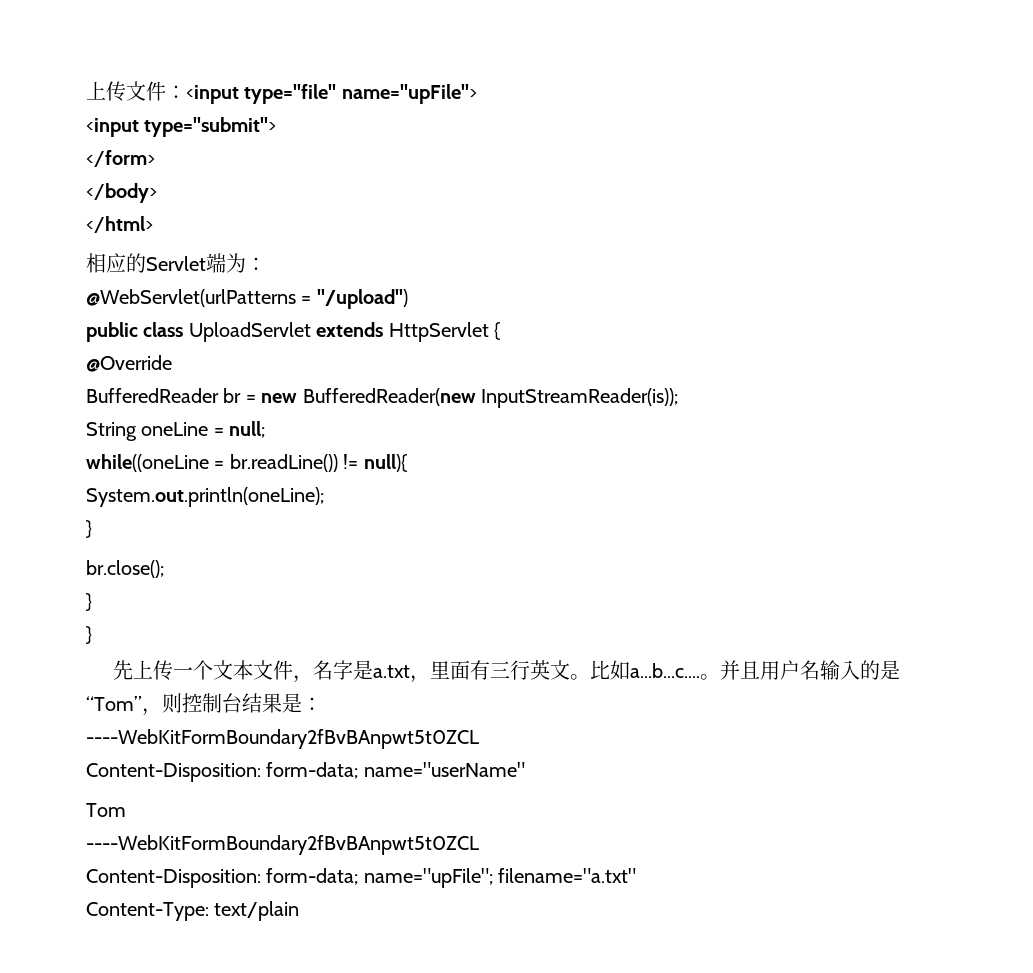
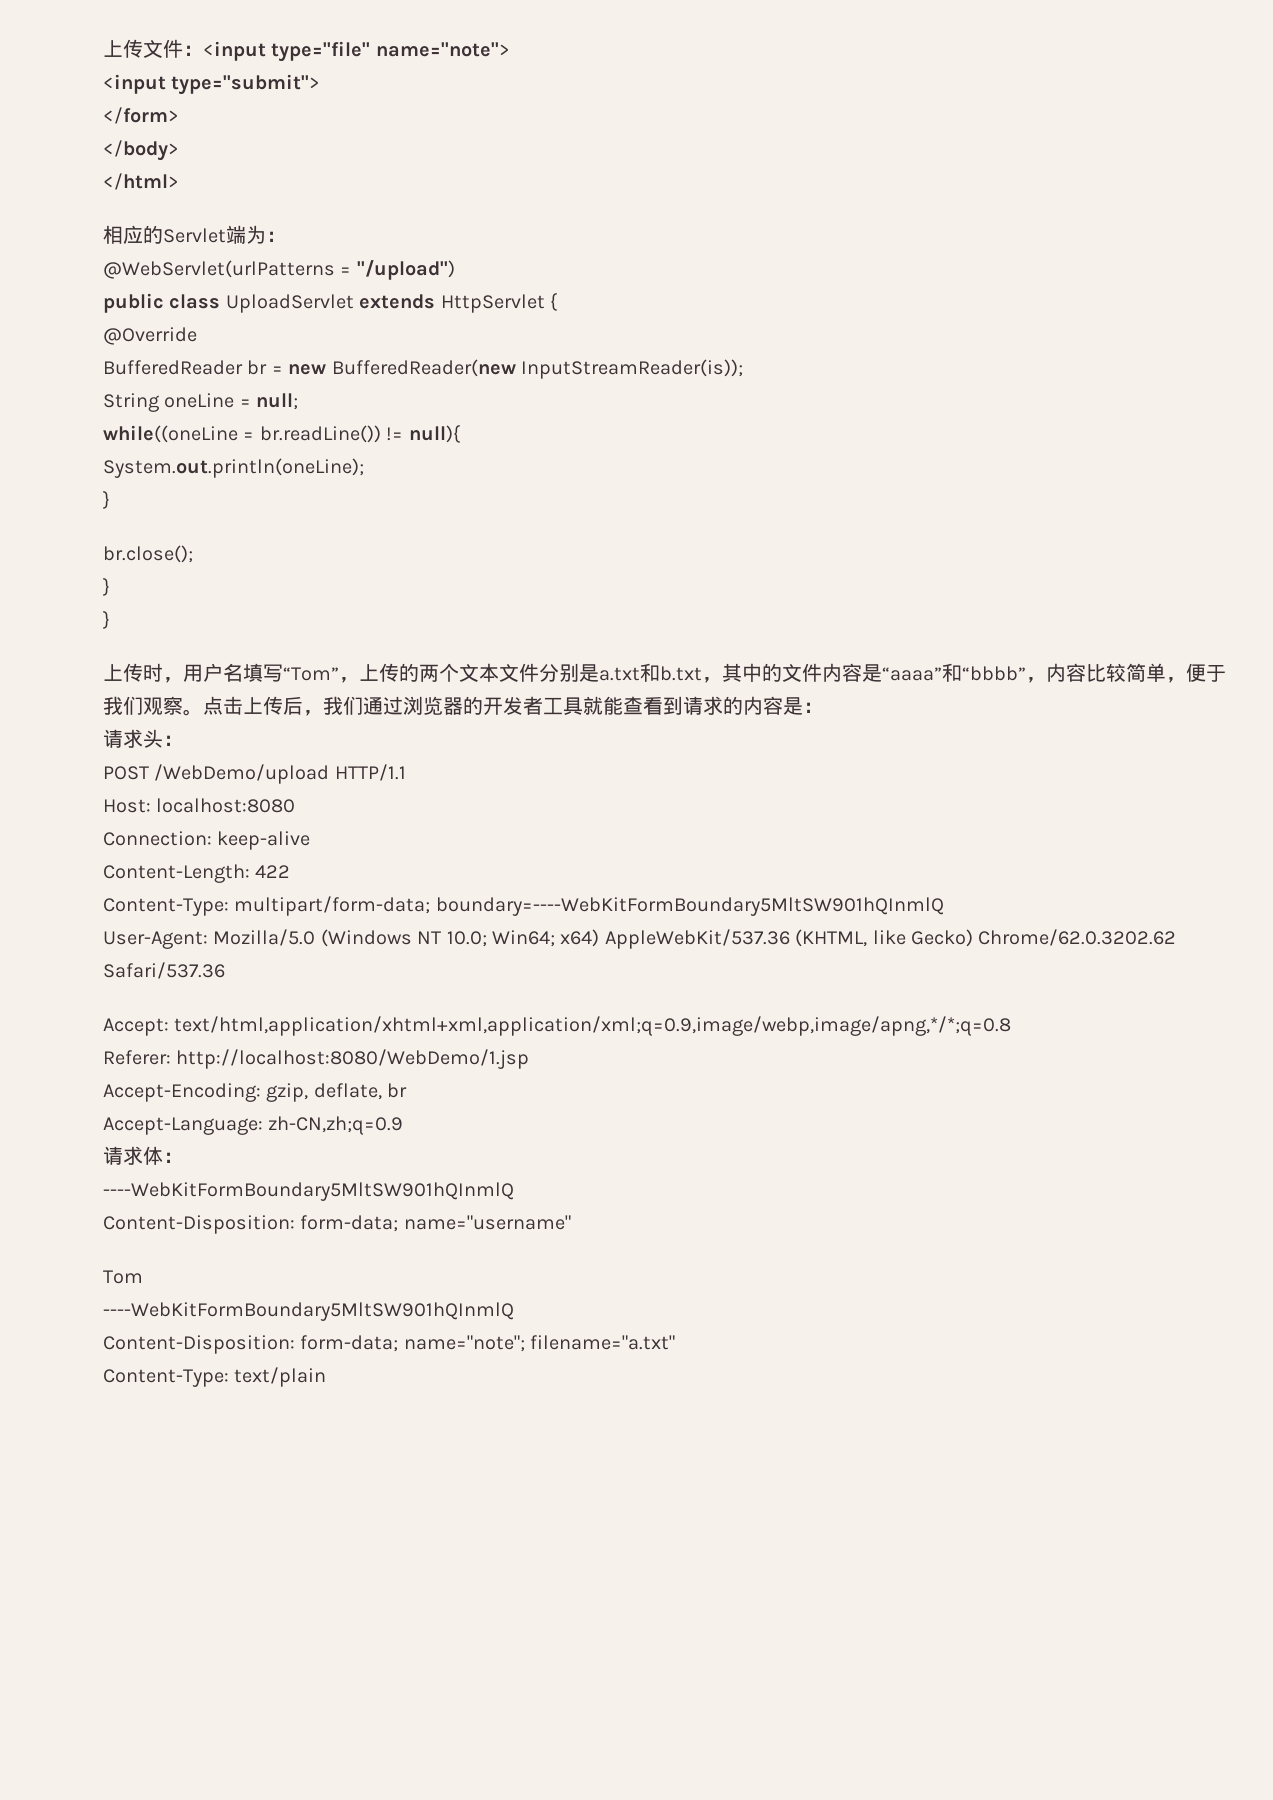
[341,84,477,104] name="upFile"> -> [375,42,510,57] name="note">
[113,660,901,683] [86,693,322,716] [86,729,479,749] [86,762,525,782] 先上传一个文本文件，名字是a.txt，里面有三行英文。比如a...b...c....。并且用户名输入的是“Tom”，则控制台结果是： // ----WebKitFormBoundary2fBvBAnpwt5t0ZCL // Content-Disposition: form-data; name="userName" -> [103,663,1226,683] [103,696,823,716] [103,729,183,748] [103,764,406,784] [103,798,296,813] [103,831,311,850] [103,864,291,883] [103,896,944,916] [103,929,1177,949] [103,962,225,979] [103,1016,1012,1036] [103,1049,530,1069] [103,1083,408,1102] [103,1116,404,1135] [103,1146,183,1165] [103,1182,514,1201] [103,1215,571,1234] 上传时，用户名填写“Tom”，上传的两个文本文件分别是a.txt和b.txt，其中的文件内容是“aaaa”和“bbbb”，内容比较简单，便于我们观察。点击上传后，我们通过浏览器的开发者工具就能查看到请求的内容是： // 请求头： // POST /WebDemo/upload HTTP/1.1 // Host: localhost:8080 // Connection: keep-alive // Content-Length: 422 // Content-Type: multipart/form-data; boundary=----WebKitFormBoundary5MltSW901hQInmlQ // User-Agent: Mozilla/5.0 (Windows NT 10.0; Win64; x64) AppleWebKit/537.36 (KHTML, like Gecko) Chrome/62.0.3202.62 Safari/537.36 // Accept: text/html,application/xhtml+xml,application/xml;q=0.9,image/webp,image/apng,*/*;q=0.8 // Referer: http://localhost:8080/WebDemo/1.jsp // Accept-Encoding: gzip, deflate, br // Accept-Language: zh-CN,zh;q=0.9 // 请求体： // ----WebKitFormBoundary5MltSW901hQInmlQ // Content-Disposition: form-data; name="username"
[86,835,479,855] [86,868,493,888] ----WebKitFormBoundary2fBvBAnpwt5t0ZCL // Content-Disposition: form-data; name="upFile"; -> [103,1302,514,1321] [103,1335,525,1354] ----WebKitFormBoundary5MltSW901hQInmlQ // Content-Disposition: form-data; name="note";

